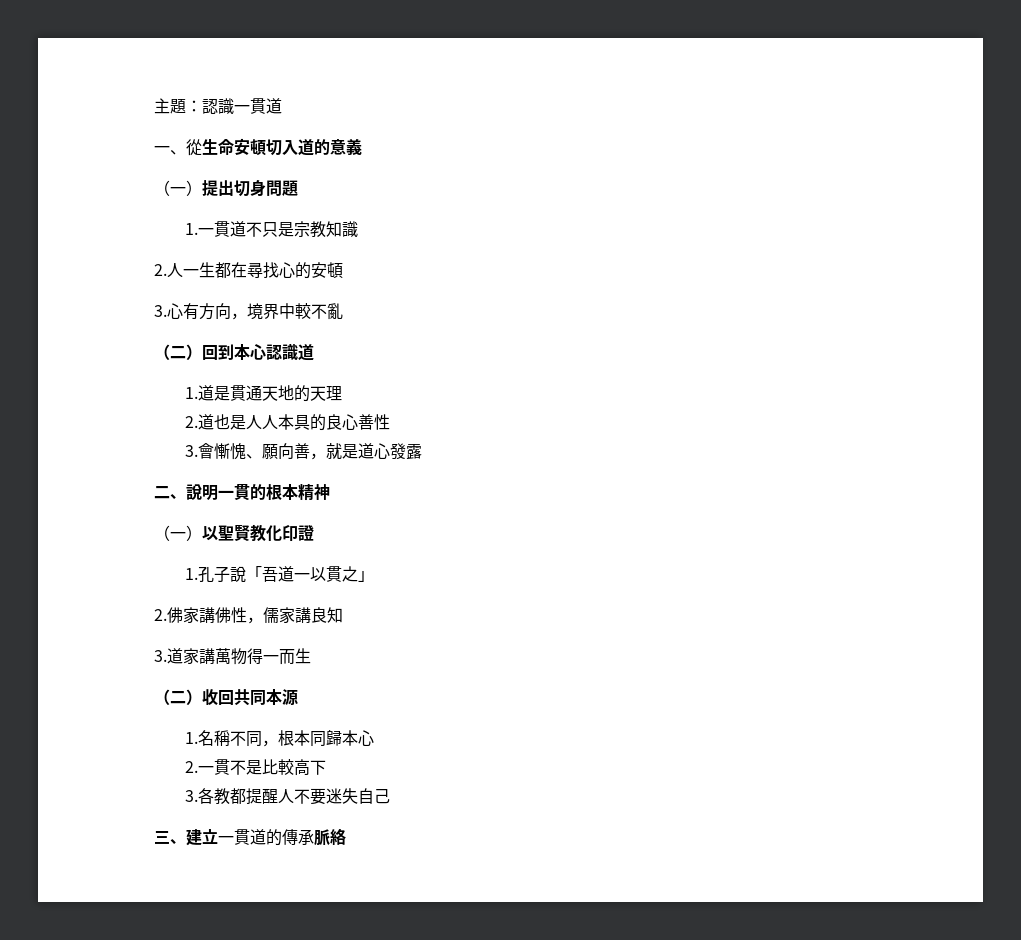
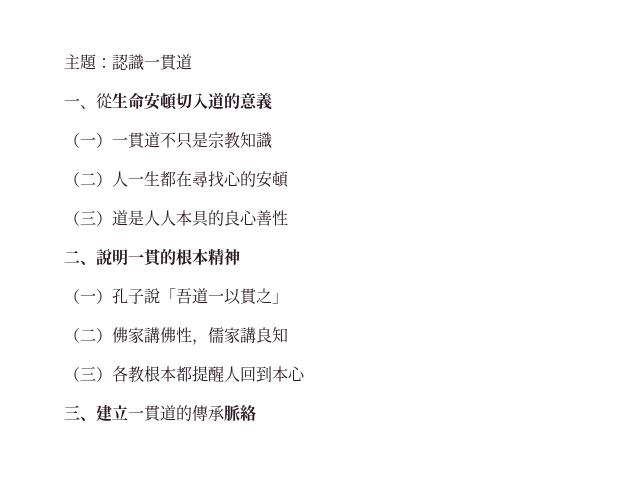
[201,180,298,197] [185,223,199,235] 提出切身問題 // 1. -> (112, 140) none
[153,264,167,276] 2. -> [63,172,112,187] （二）
[153,303,343,320] [153,344,314,361] [185,385,343,402] [185,414,231,430] 3.心有方向，境界中較不亂 // （二）回到本心認識道 // 1.道是貫通天地的天理 // 2.道也 -> [63,210,128,226] （三）道
[185,443,423,460] // 3.會慚愧、願向善，就是道心發露 -> (288, 218) none
[201,524,314,542] [185,568,199,580] 以聖賢教化印證 // 1. -> (112, 296) none
[153,609,167,621] 2. -> [63,328,112,343] （二）
[153,648,311,665] [153,689,298,706] [185,730,375,747] [185,759,327,776] [185,788,391,805] 3.道家講萬物得一而生 // （二）收回共同本源 // 1.名稱不同，根本同歸本心 // 2.一貫不是比較高下 // 3.各教都提醒人不要迷失自己 -> [63,365,305,383] （三）各教根本都提醒人回到本心

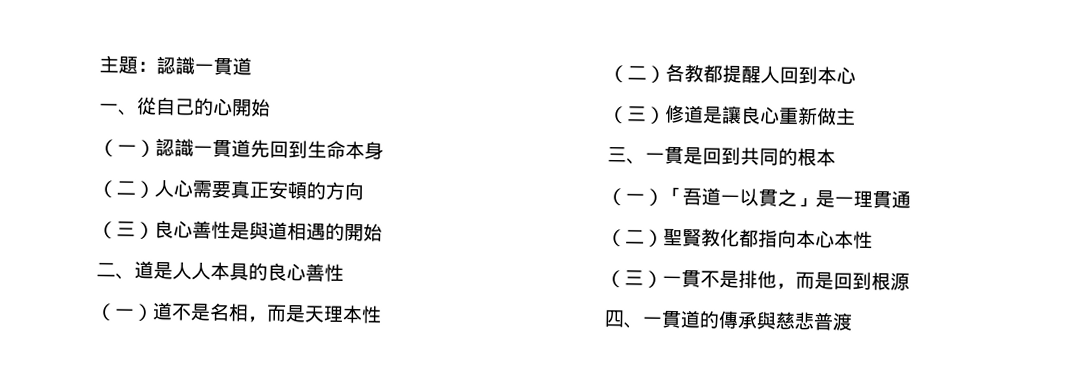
[111,92,272,110] [63,132,272,149] [63,171,289,188] [63,210,112,226] 生命安頓切入道的意義 // （一）一貫道不只是宗教知識 // （二）人一生都在尋找心的安頓 // （三） -> [156,97,272,117] [98,138,385,160] [97,179,366,201] [97,220,384,242] [96,262,136,280] 自己的心開始 // （一）認識一貫道先回到生命本身 // （二）人心需要真正安頓的方向 // （三）良心善性是與道相遇的開始 // 二、
[63,248,240,266] [63,288,288,305] [63,327,288,345] [63,365,305,383] [63,404,128,422] 二、說明一貫的根本精神 // （一）孔子說「吾道一以貫之」 // （二）佛家講佛性，儒家講良知 // （三）各教根本都提醒人回到本心 // 三、建立 -> [95,301,383,324] [608,63,857,85] [607,104,857,126] [607,146,837,167] [606,186,912,209] [606,228,874,250] [605,269,911,291] [604,309,644,329] （一）道不是名相，而是天理本性 // （二）各教都提醒人回到本心 // （三）修道是讓良心重新做主 // 三、一貫是回到共同的根本 // （一）「吾道一以貫之」是一理貫通 // （二）聖賢教化都指向本心本性 // （三）一貫不是排他，而是回到根源 // 四、
[223,404,256,421] 脈絡 -> [756,311,854,331] 與慈悲普渡

